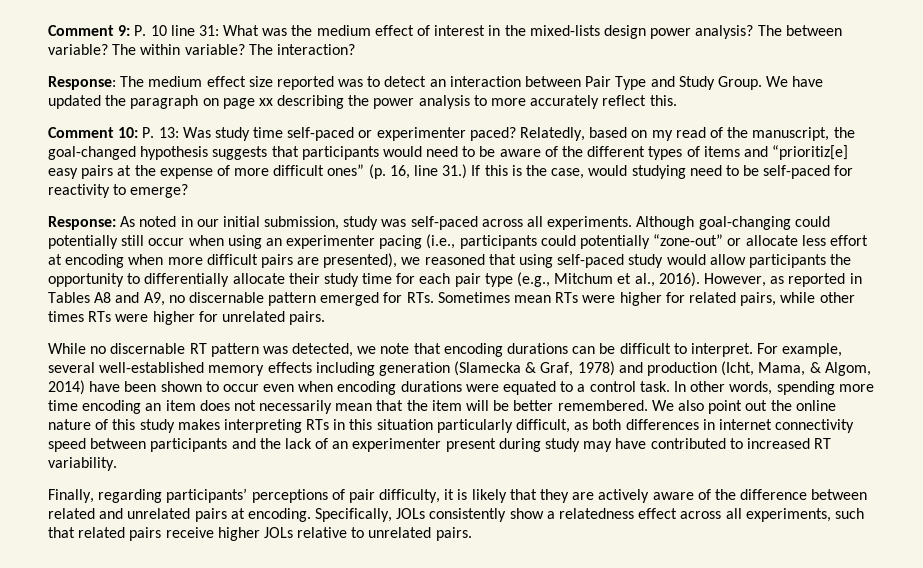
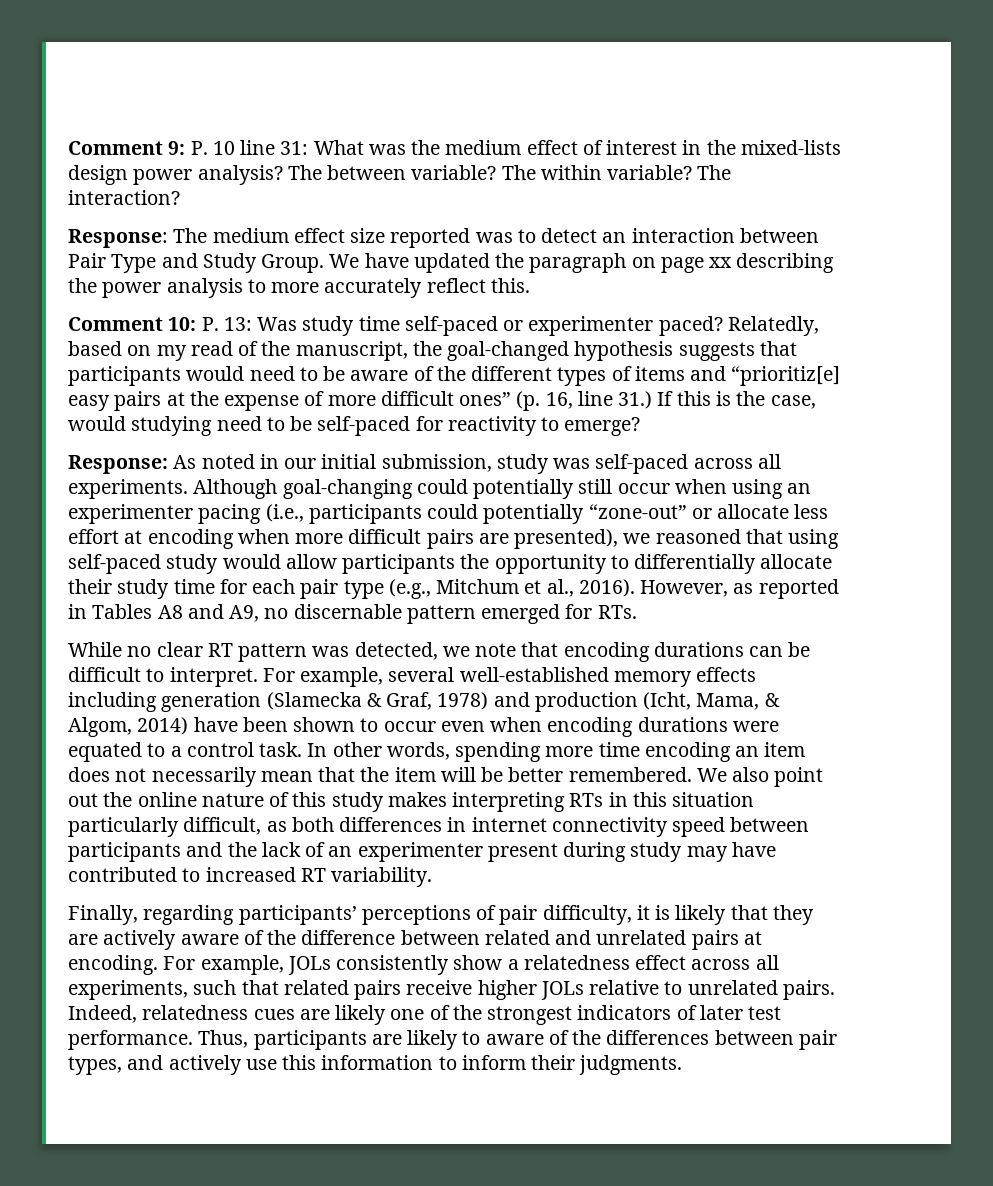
[437,292,855,306] [48,311,326,325] Sometimes mean RTs were higher for related pairs, while other times RTs were higher for unrelated pairs. -> (637, 612) none
[110,343,186,354] discernable -> [156,642,203,657] clear
[315,508,393,522] Specifically, -> [163,955,284,975] For example,
(472, 534) none -> [68,1005,782,1025] [68,1030,837,1050] [68,1055,683,1075] Indeed, relatedness cues are likely one of the strongest indicators of later test performance. Thus, participants are likely to aware of the differences between pair types, and actively use this information to inform their judgments.

